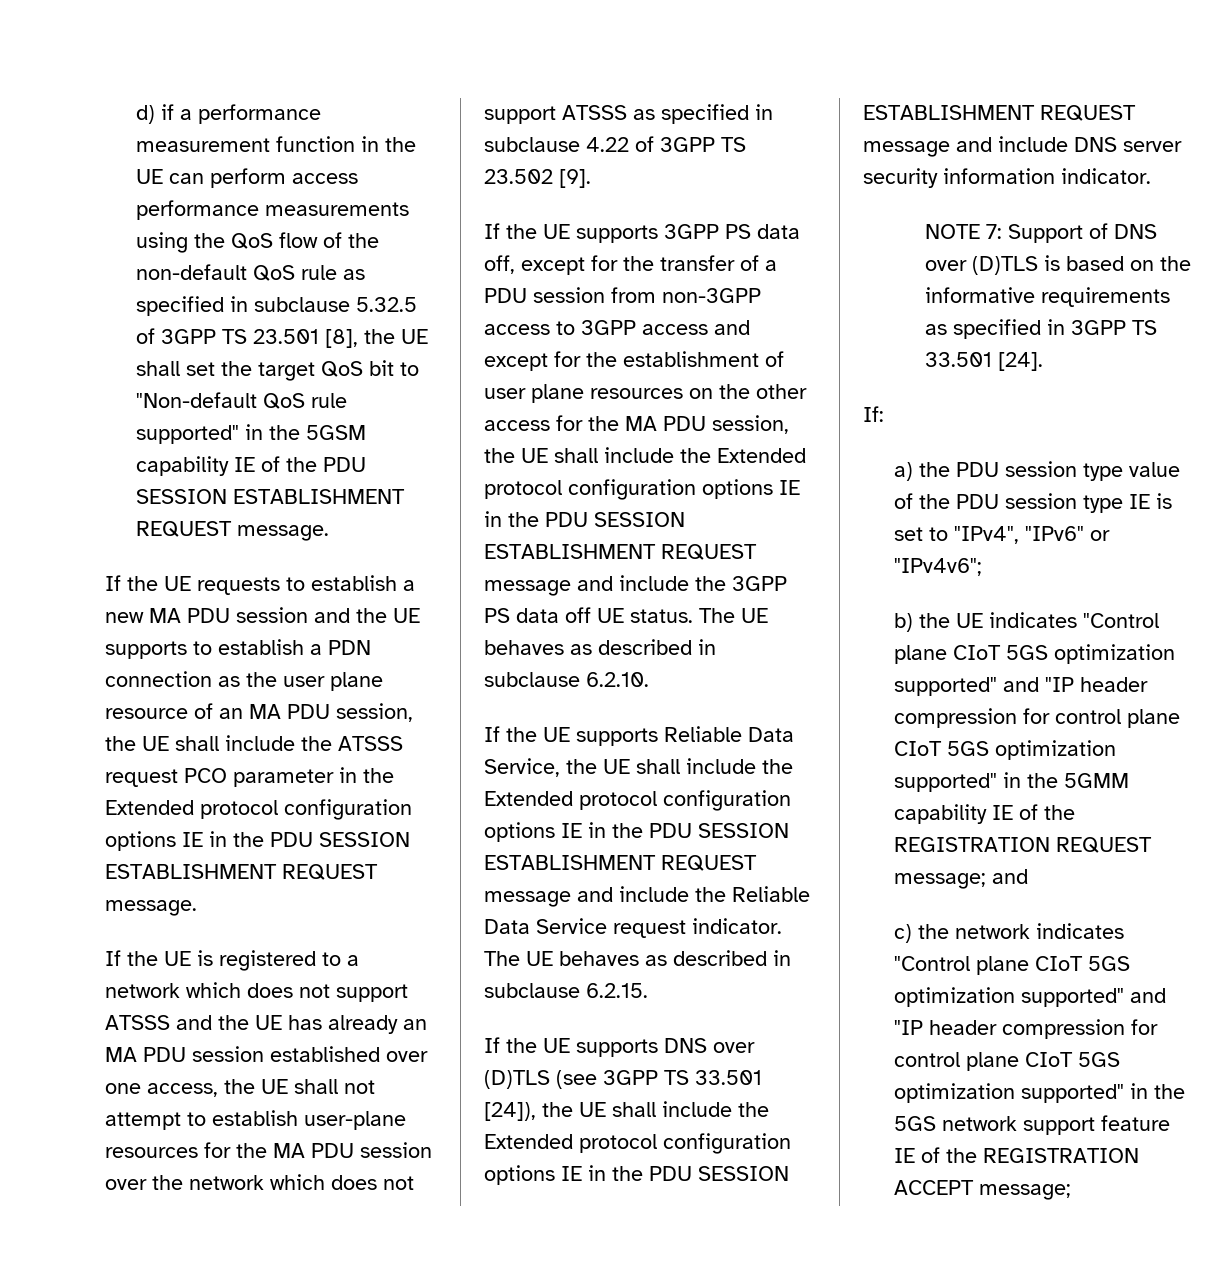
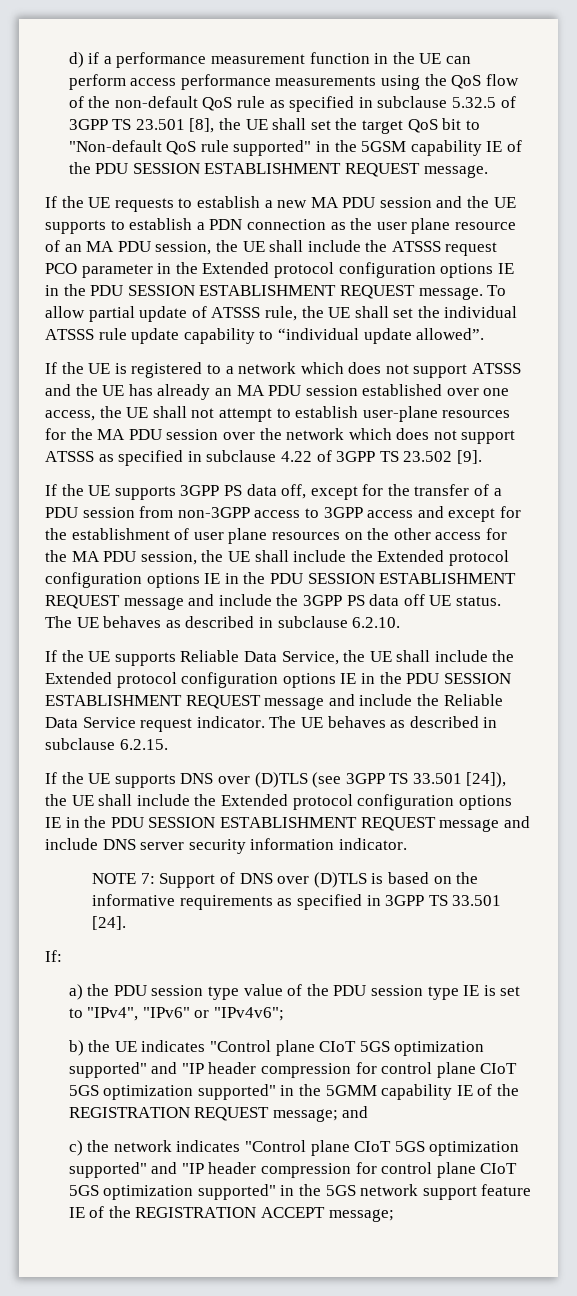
(197, 908) none -> [487,285,507,296] [45,306,518,322] [45,328,485,344] To allow partial update of ATSSS rule, the UE shall set the individual ATSSS rule update capability to “individual update allowed”.

